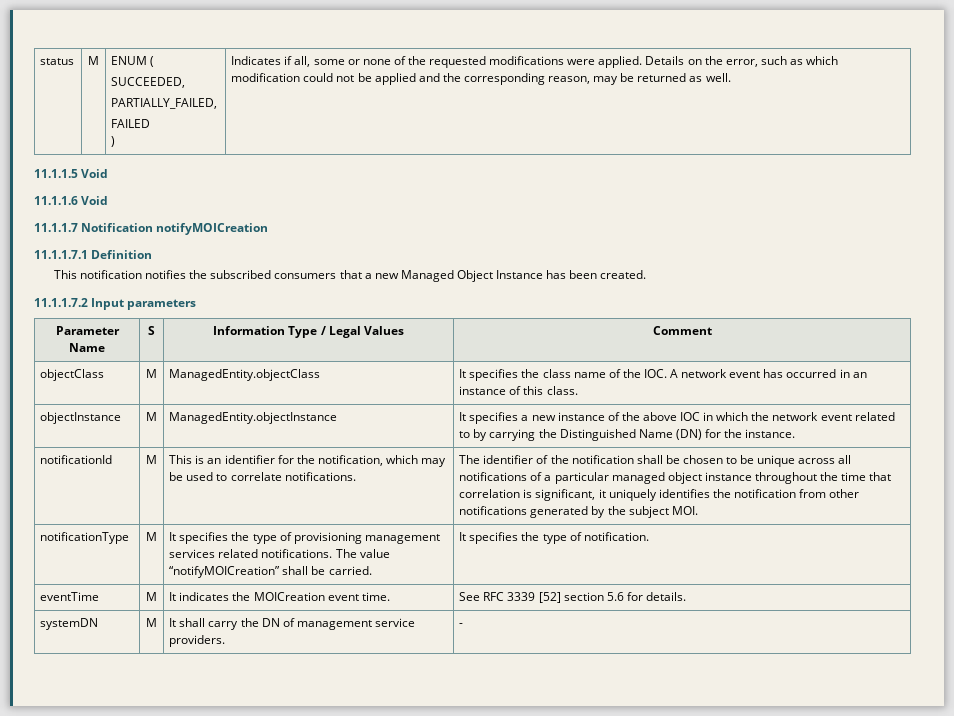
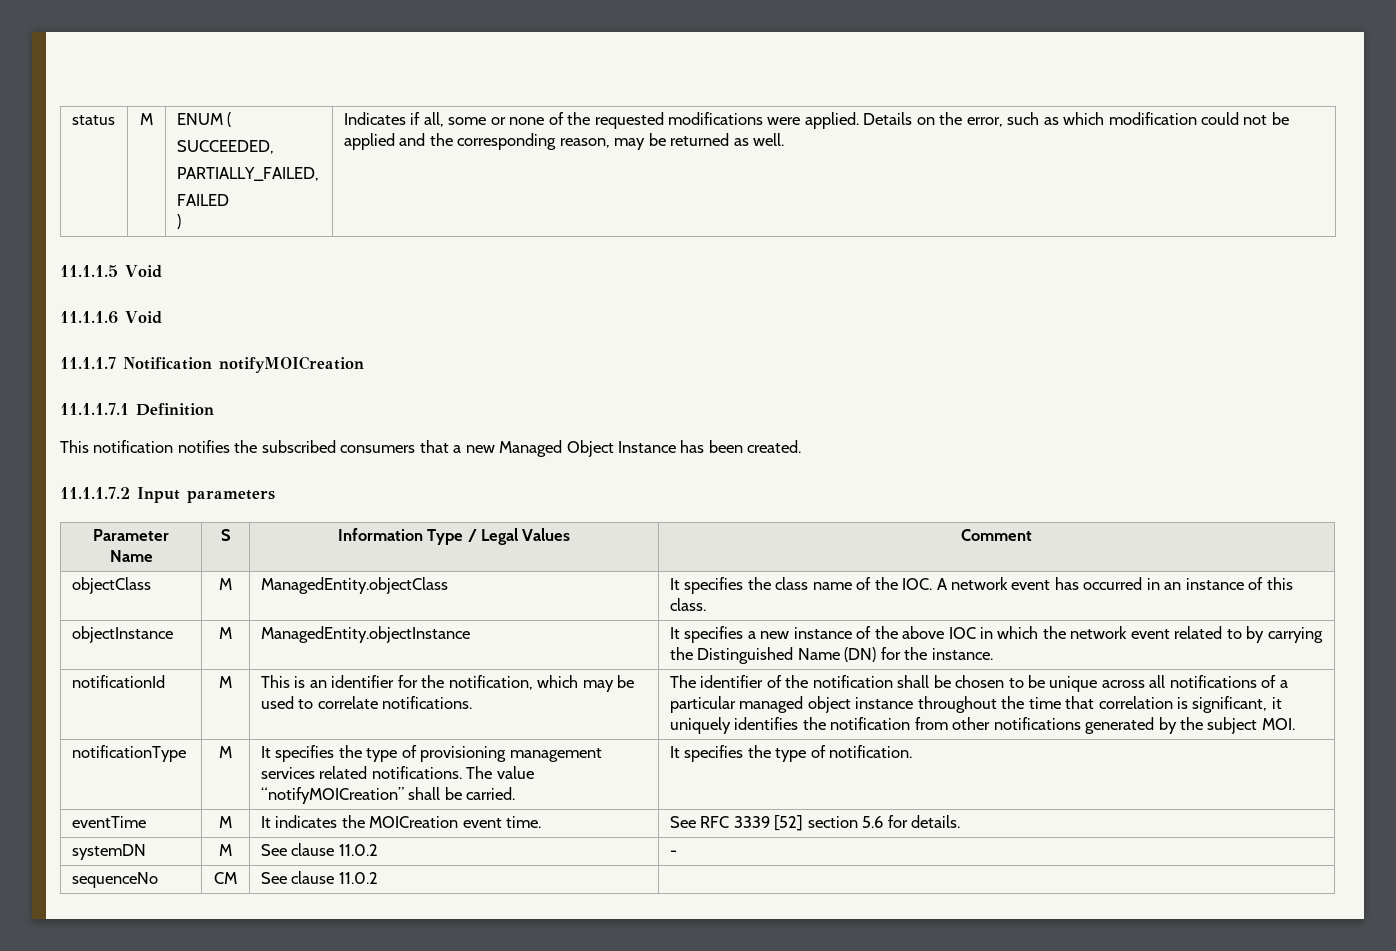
[169,618,415,630] [169,635,226,647] [459,623,464,627] It shall carry the DN of management service providers. | - -> [260,843,378,856] [669,850,677,856] [71,872,158,888] [214,872,237,884] [260,871,378,884] See clause 11.0.2 | - // sequenceNo | CM | See clause 11.0.2 |

